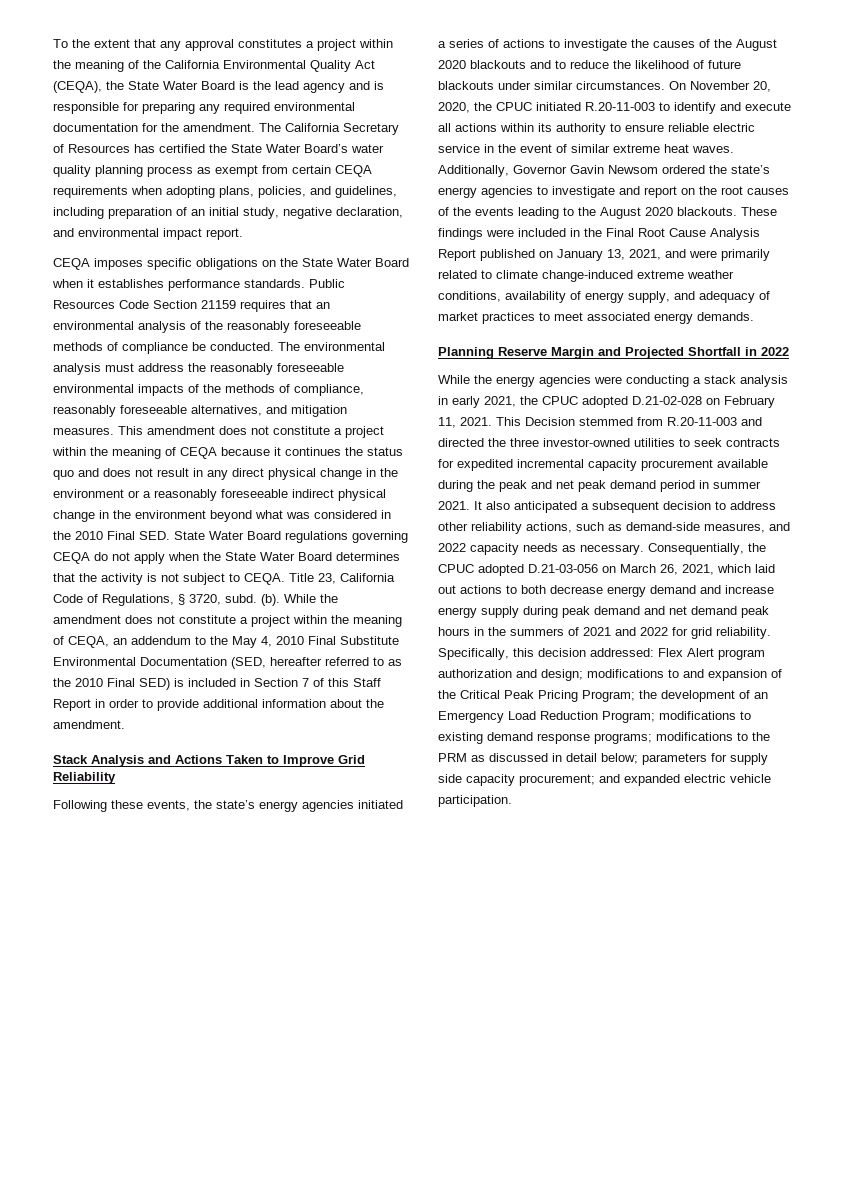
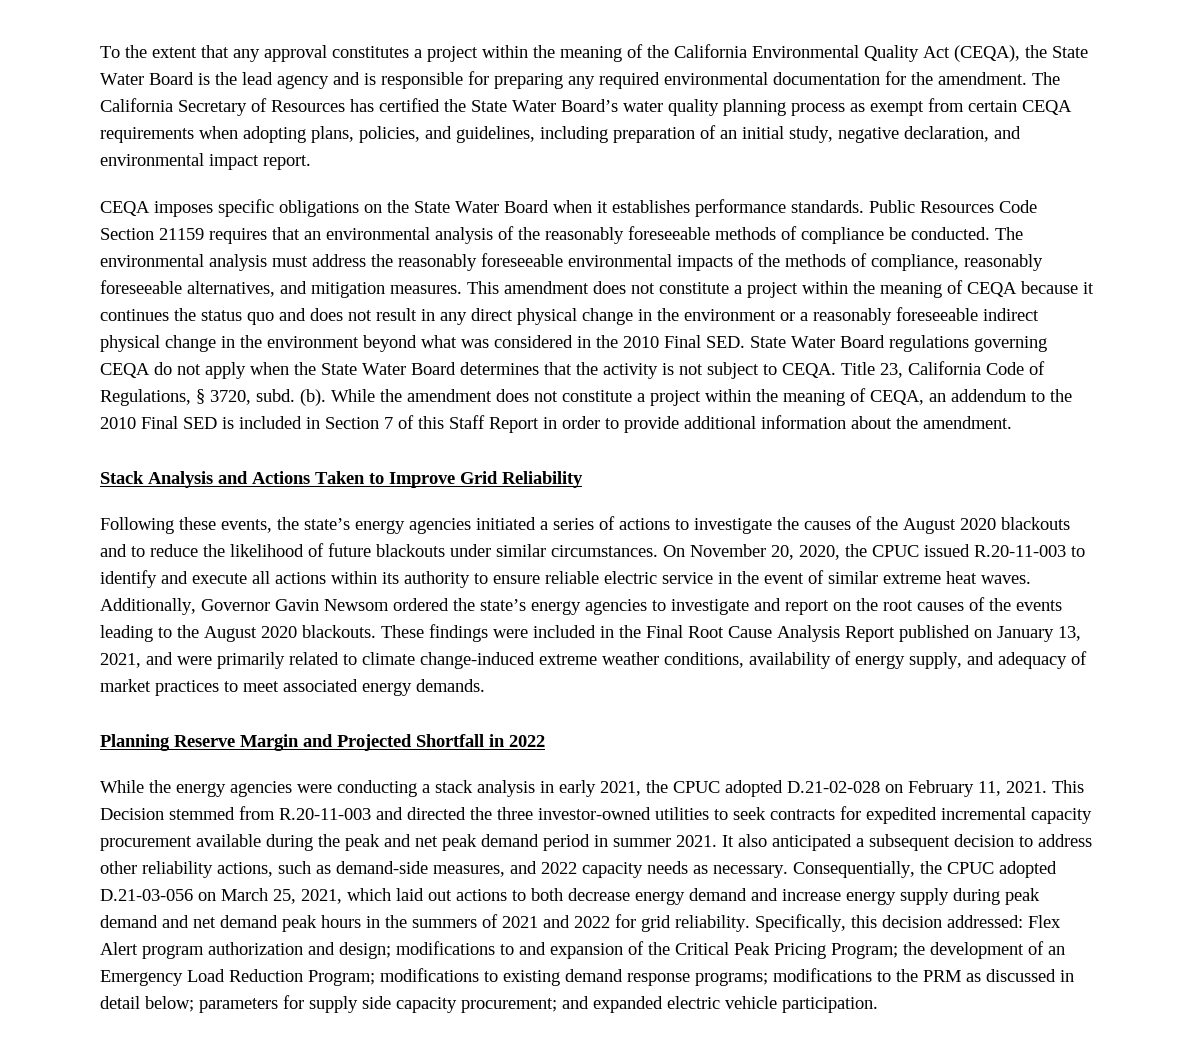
[232,636,399,648] [53,657,402,669] [53,678,170,690] May 4, 2010 Final Substitute Environmental Documentation (SED, hereafter referred to as the 2010 Final SED) -> [100,416,217,429] 2010 Final SED
[536,102,581,111] initiated -> [924,544,970,557] issued
[660,564,678,575] 26, -> [273,889,296,904] 25,

